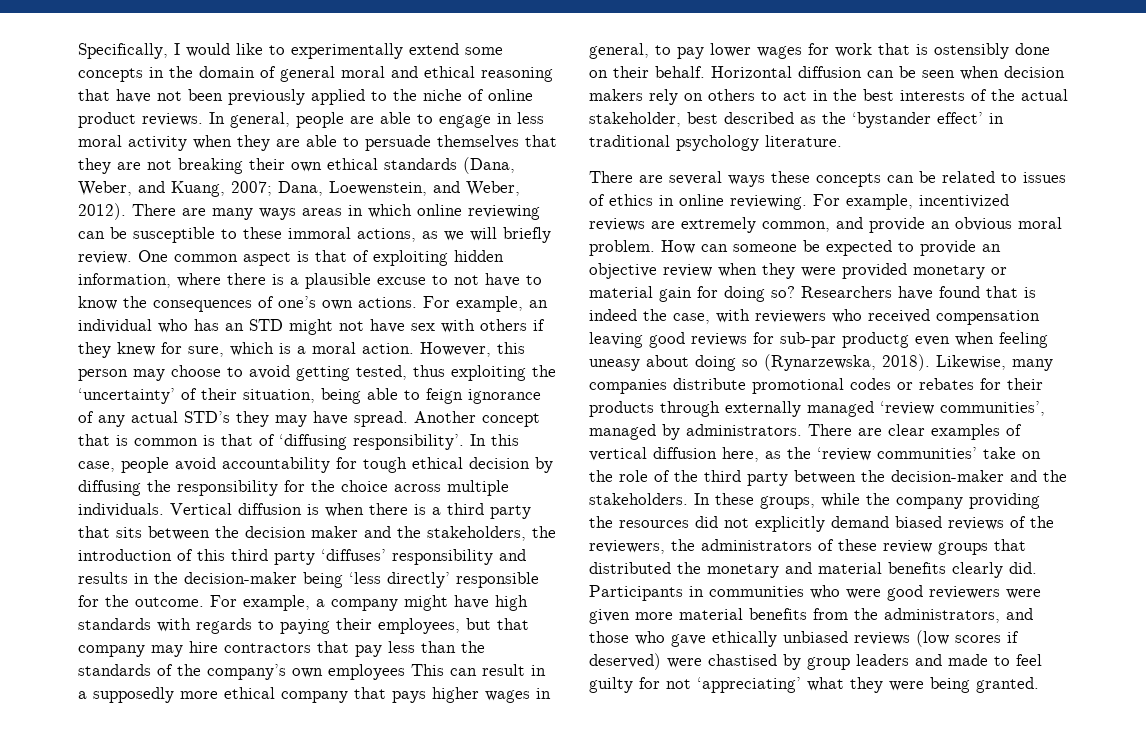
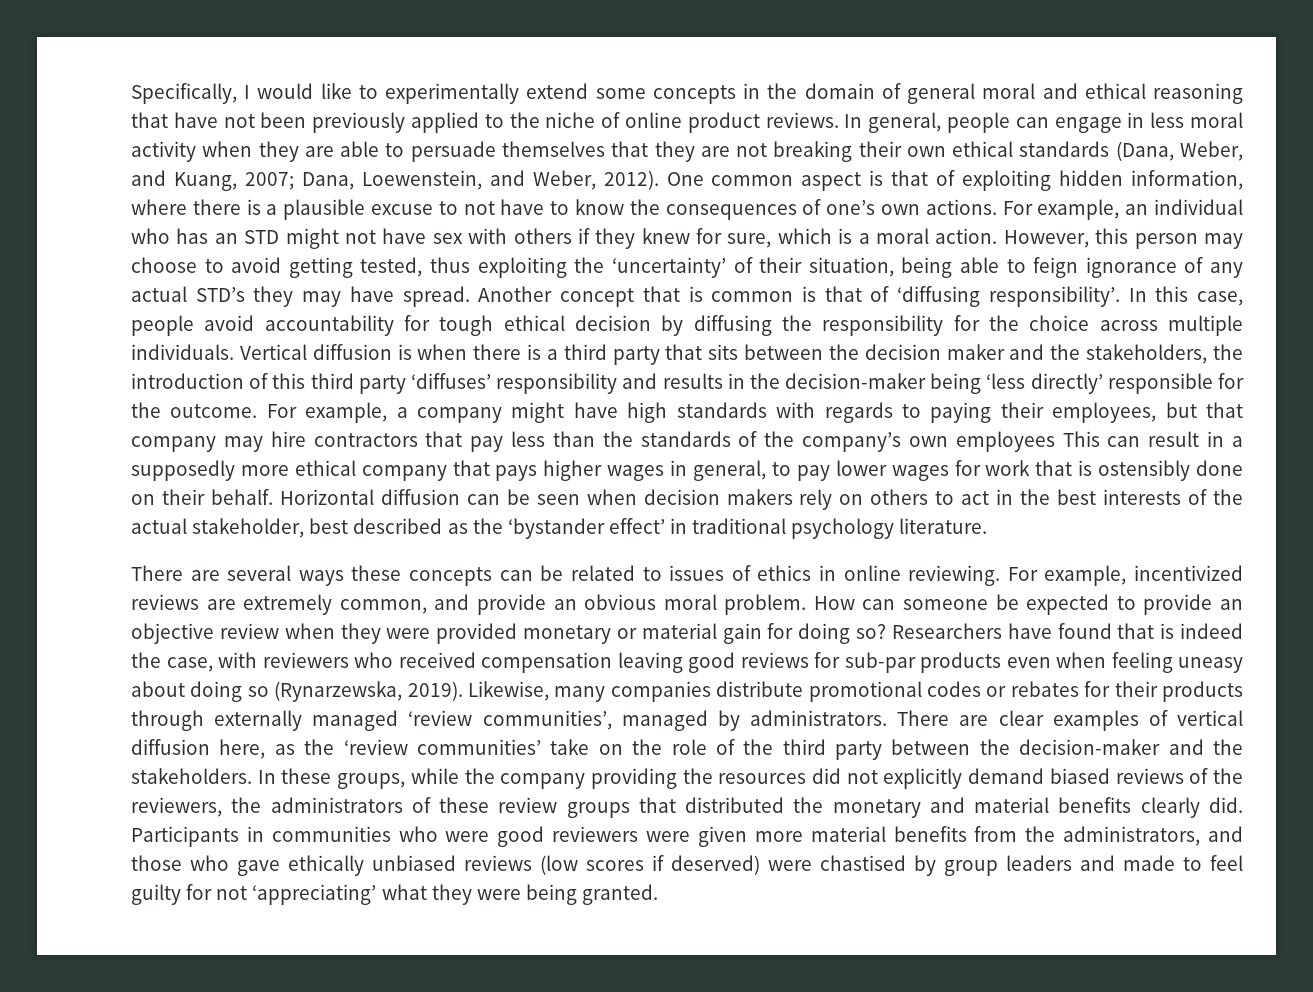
[350,112,433,124] are able to -> [1015,117,1049,128] can
[132,204,540,220] [78,227,551,243] [78,251,132,264] There are many ways areas in which online reviewing can be susceptible to these immoral actions, as we will briefly review. -> (659, 180) none
[842,332,909,348] productg -> [920,652,1001,673] products
[882,354,930,371] 2018). -> [407,681,463,701] 2019).

